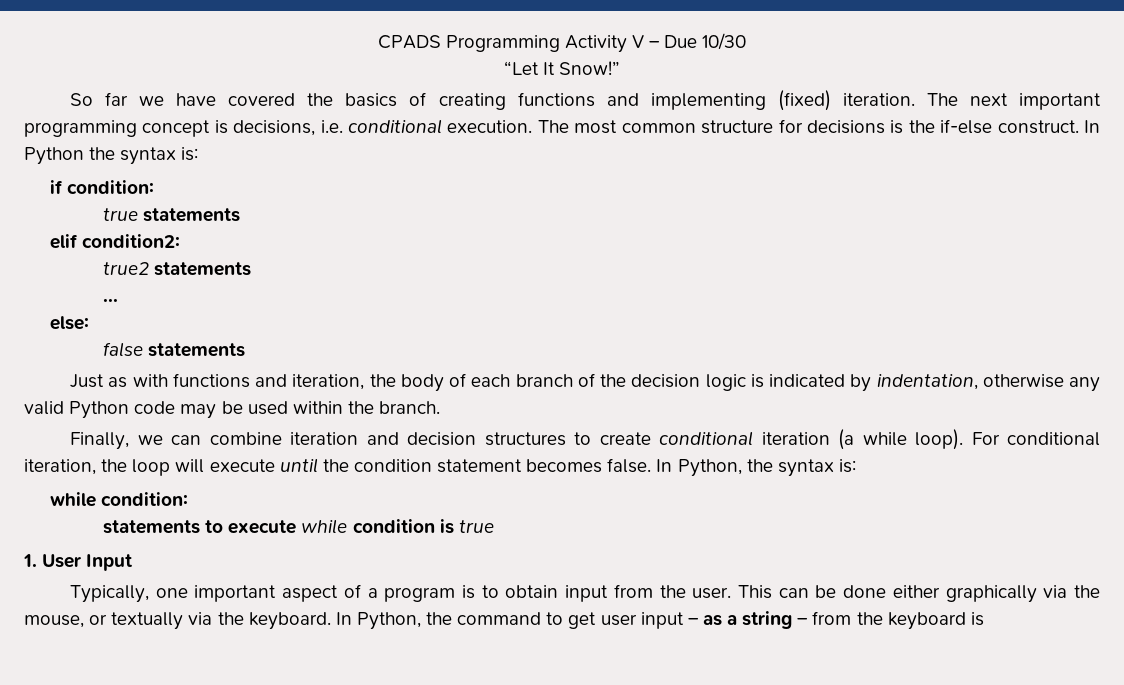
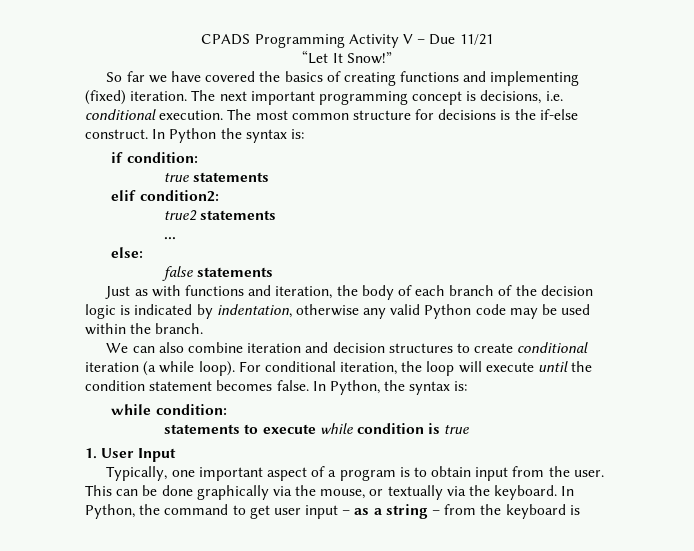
[702,33,747,50] 10/30 -> [459,34,493,45] 11/21
[70,432,202,450] Finally, we can -> [106,342,184,353] We can also
[892,585,940,598] either -> (193, 490) none

